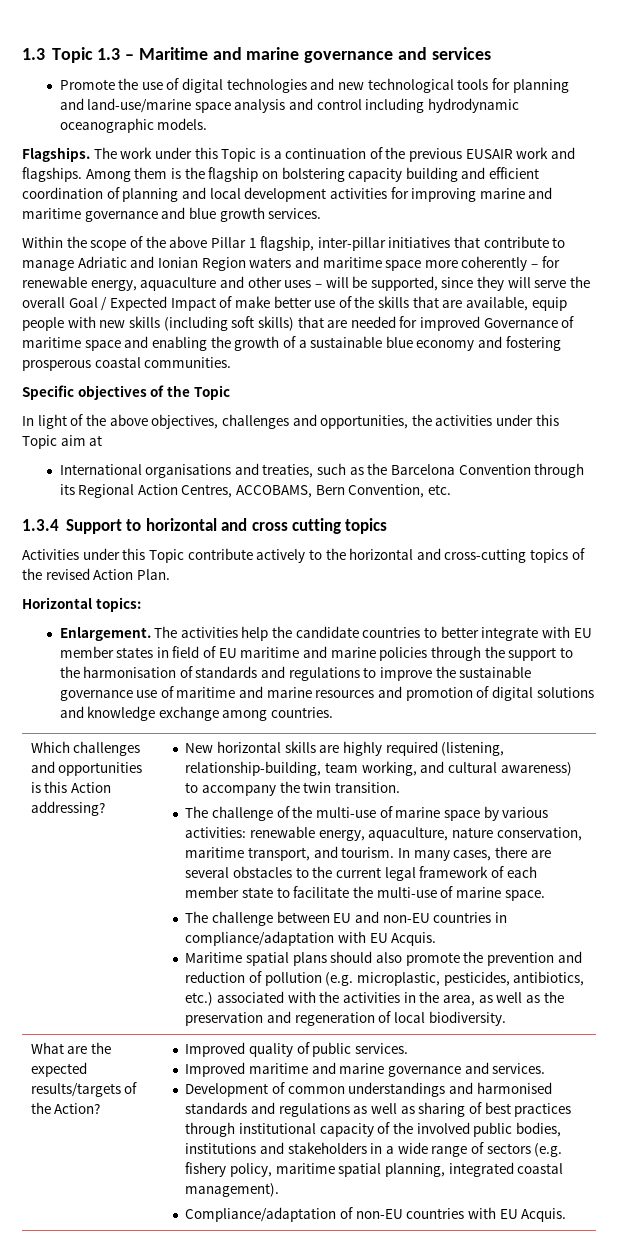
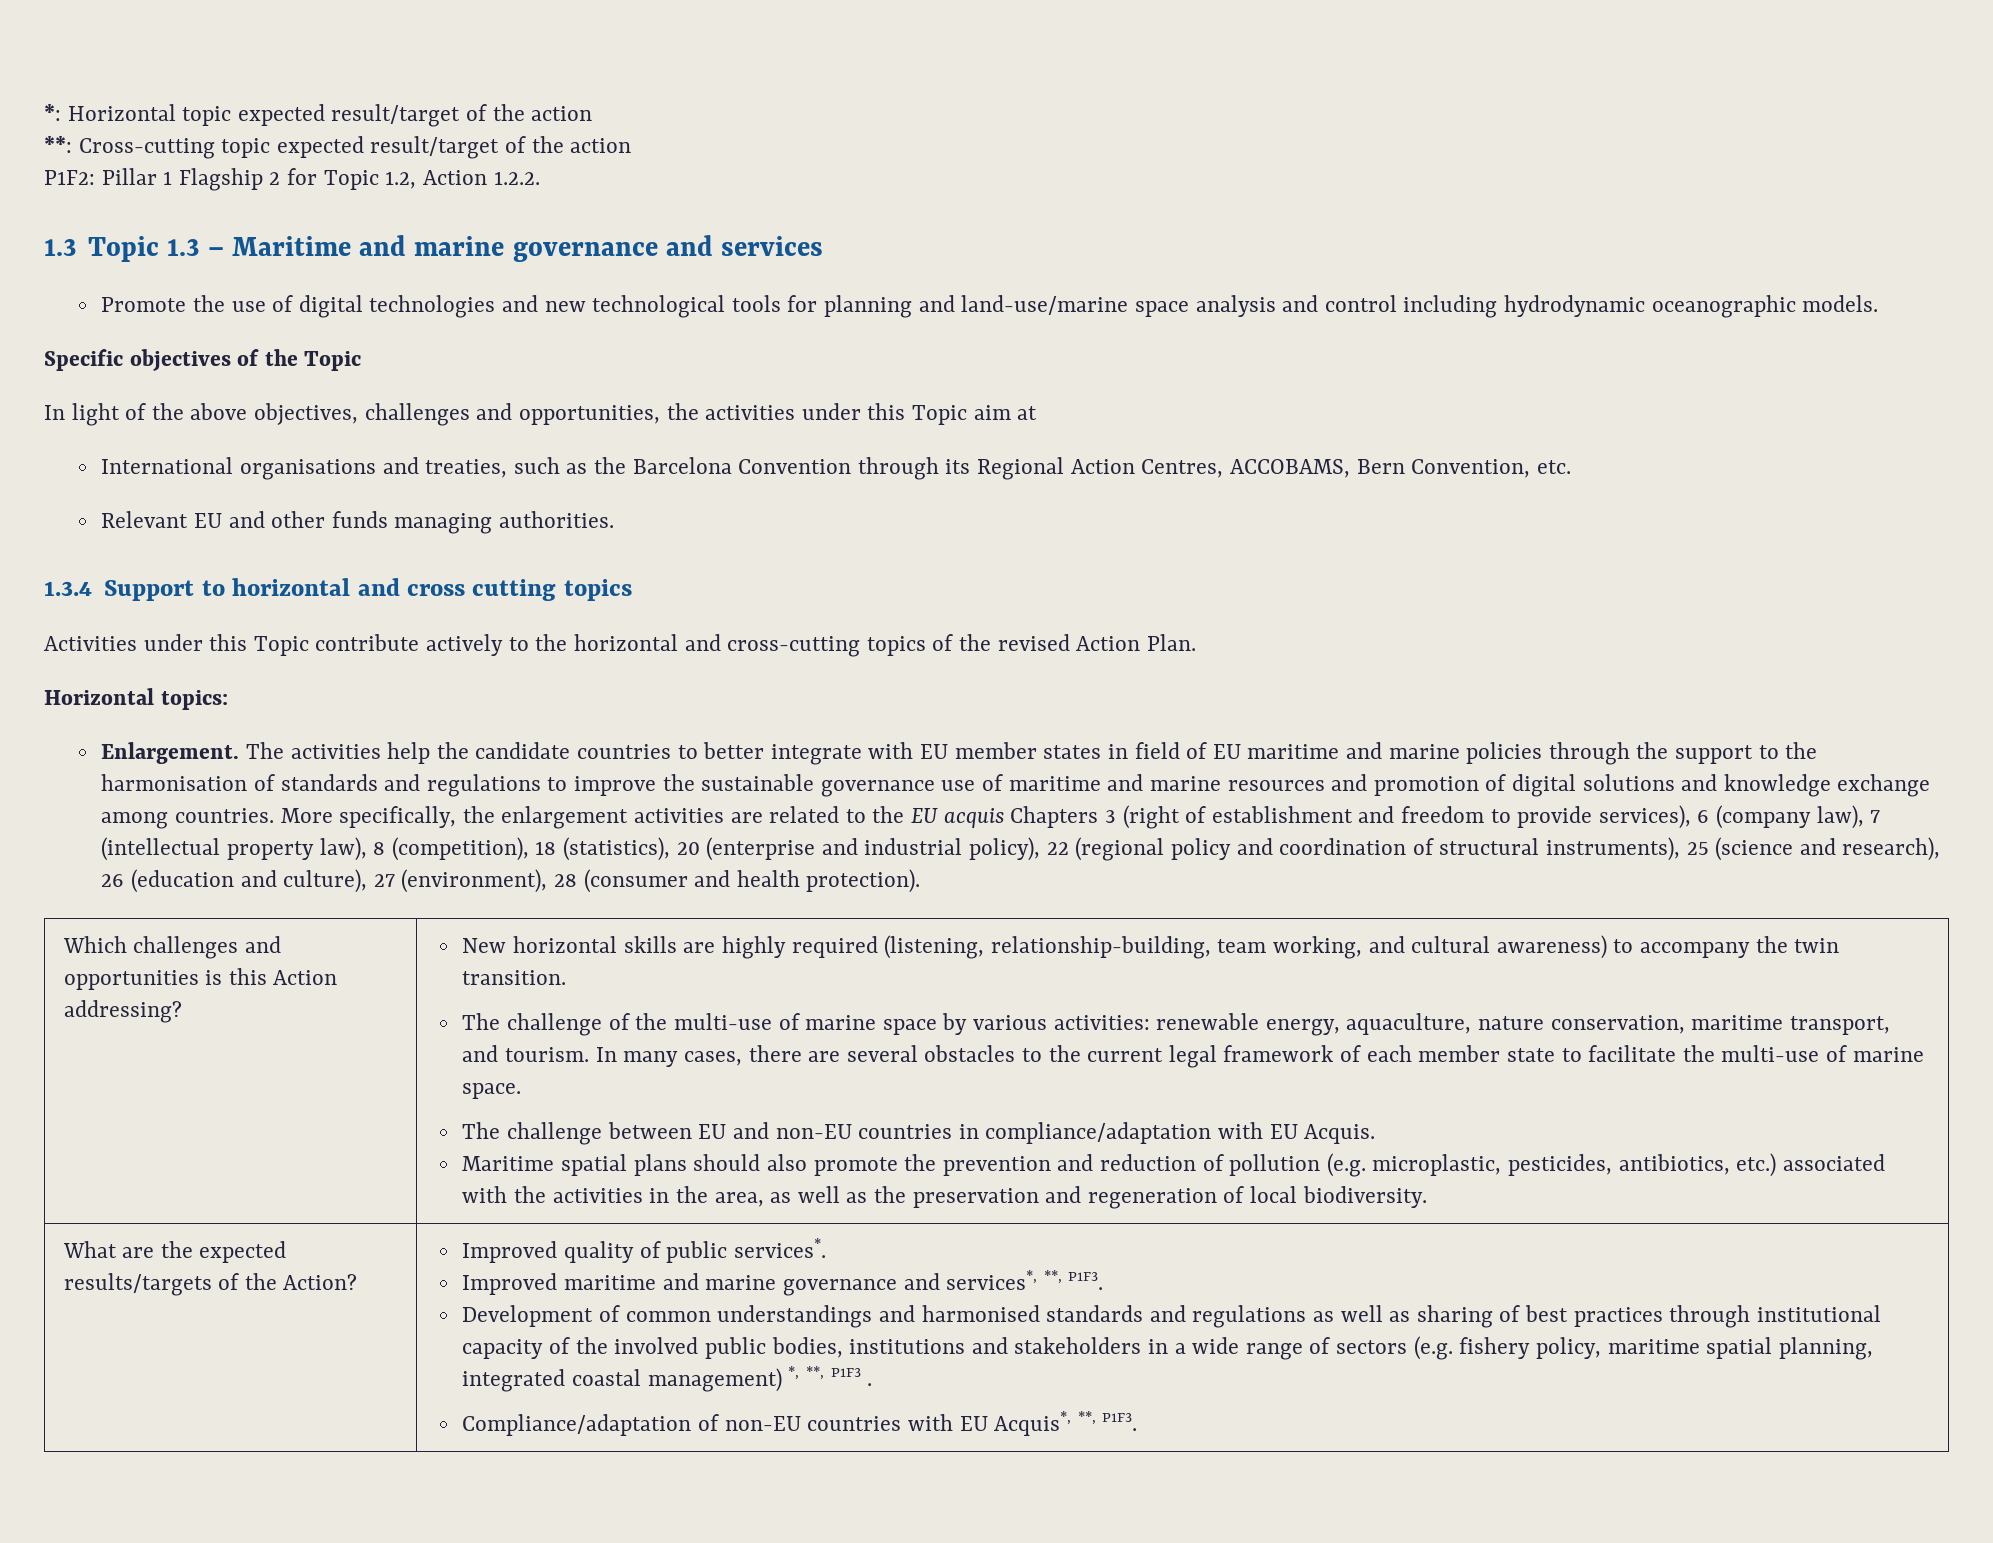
(22, 54) none -> [44,104,593,127] [44,136,632,159] [44,168,540,191] *: Horizontal topic expected result/target of the action // **: Cross-cutting topic expected result/target of the action // P1F2: Pillar 1 Flagship 2 for Topic 1.2, Action 1.2.2. //
[22,147,576,162] [22,167,540,182] [22,187,553,202] [22,207,322,222] [22,236,566,251] [22,256,560,271] [22,276,591,291] [22,296,567,311] [22,316,575,331] [22,336,561,351] [22,357,232,371] // Flagships. The work under this Topic is a continuation of the previous EUSAIR work and flagships. Among them is the flagship on bolstering capacity building and efficient coordination of planning and local development activities for improving marine and maritime governance and blue growth services. // Within the scope of the above Pillar 1 flagship, inter-pillar initiatives that contribute to manage Adriatic and Ionian Region waters and maritime space more coherently – for renewable energy, aquaculture and other uses – will be supported, since they will serve the overall Goal / Expected Impact of make better use of the skills that are available, equip people with new skills (including soft skills) that are needed for improved Governance of maritime space and enabling the growth of a sustainable blue economy and fostering prosperous coastal communities. -> (1879, 303) none
(452, 489) none -> [101,511,614,534] // Relevant EU and other funds managing authorities.
(334, 712) none -> [280,805,1881,829] [101,837,1941,861] [101,869,921,893] More specifically, the enlargement activities are related to the EU acquis Chapters 3 (right of establishment and freedom to provide services), 6 (company law), 7 (intellectual property law), 8 (competition), 18 (statistics), 20 (enterprise and industrial policy), 22 (regional policy and coordination of structural instruments), 25 (science and research), 26 (education and culture), 27 (environment), 28 (consumer and health protection).
[355,1043,409,1054] services. -> [733,1238,826,1258] services*.
[492,1063,546,1074] services. -> [946,1270,1104,1290] services*, **, P1F3.
[185,1183,280,1197] management). -> [647,1366,861,1392] [867,1383,873,1386] management) *, **, P1F3 .
[521,1208,567,1222] Acquis. -> [994,1411,1138,1436] Acquis*, **, P1F3.

